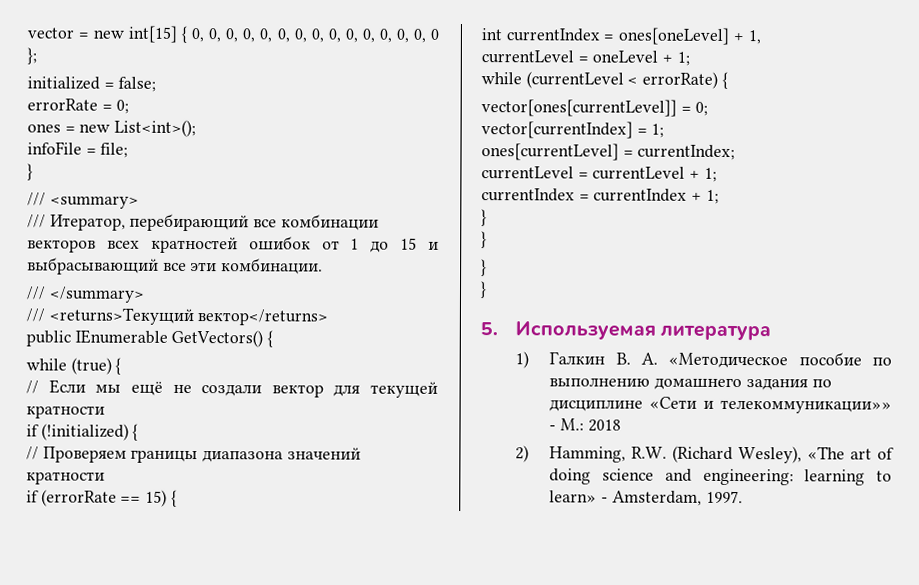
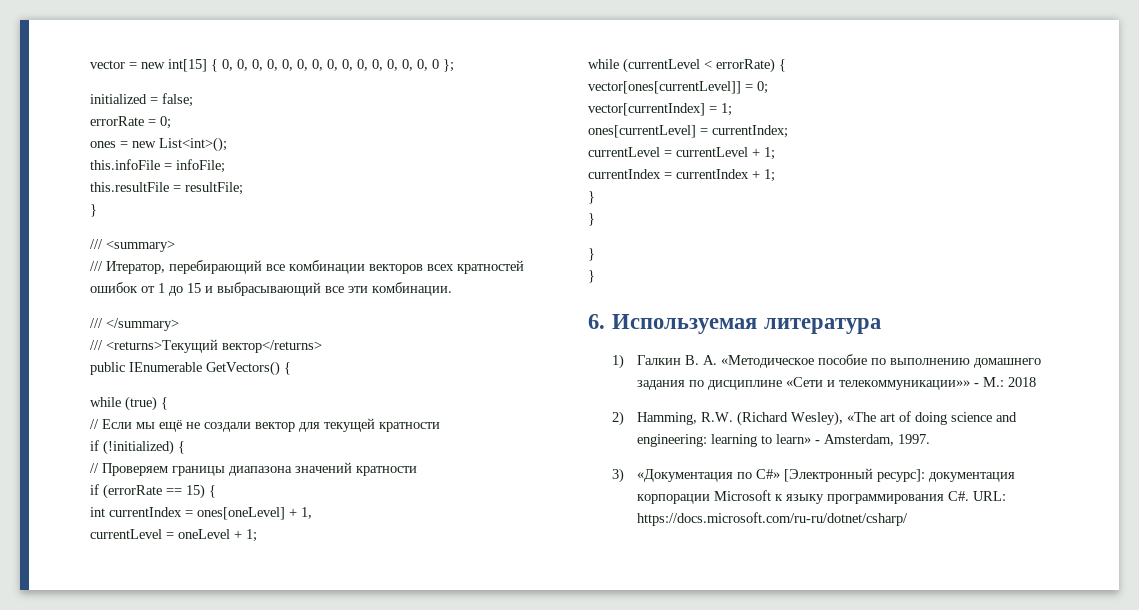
[27,141,129,158] infoFile = file; -> [90,159,225,173] [90,182,243,195] this.infoFile = infoFile; // this.resultFile = resultFile;
[480,322,498,336] 5. -> [588,314,605,329] 6.
(743, 497) none -> [612,468,1015,483] [636,490,1006,504] [636,512,908,526] // 3) «Документация по C#» [Электронный ресурс]: документация корпорации Microsoft к языку программирования C#. URL: https://docs.microsoft.com/ru-ru/dotnet/csharp/

